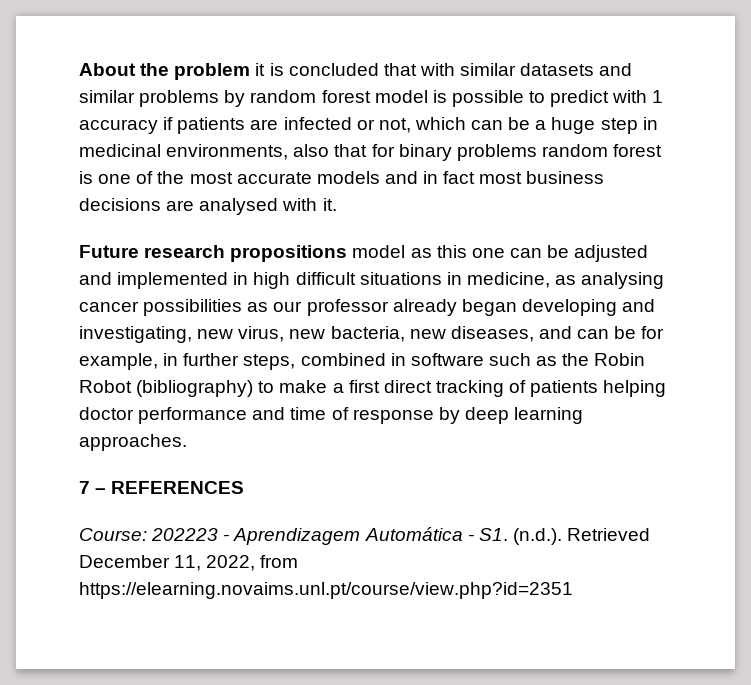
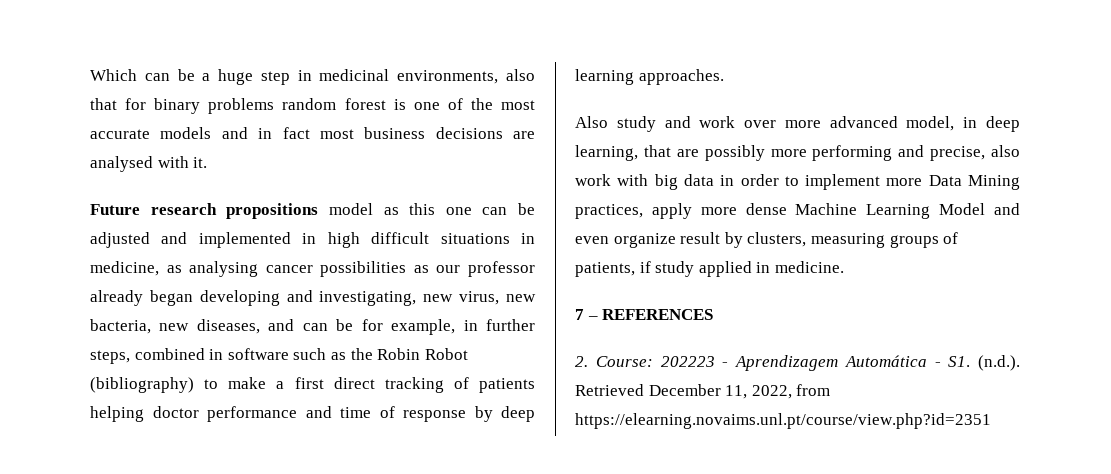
[79,63,633,80] [79,90,664,107] [79,117,466,134] About the problem it is concluded that with similar datasets and similar problems by random forest model is possible to predict with 1 accuracy if patients are infected or not, which -> [90,69,137,81] Which
(187, 442) none -> [575,116,1020,132] [575,145,1020,161] [575,174,1020,190] [575,203,1020,219] [575,232,959,248] [575,261,844,277] // Also study and work over more advanced model, in deep learning, that are possibly more performing and precise, also work with big data in order to implement more Data Mining practices, apply more dense Machine Learning Model and even organize result by clusters, measuring groups of patients, if study applied in medicine.
(245, 487) none -> [575,356,588,367] 2.

